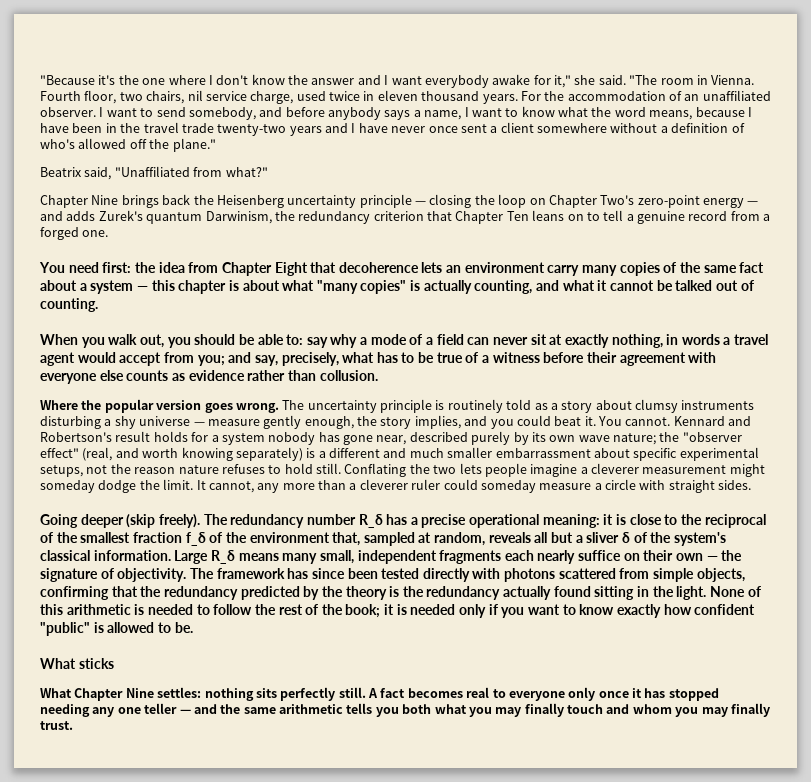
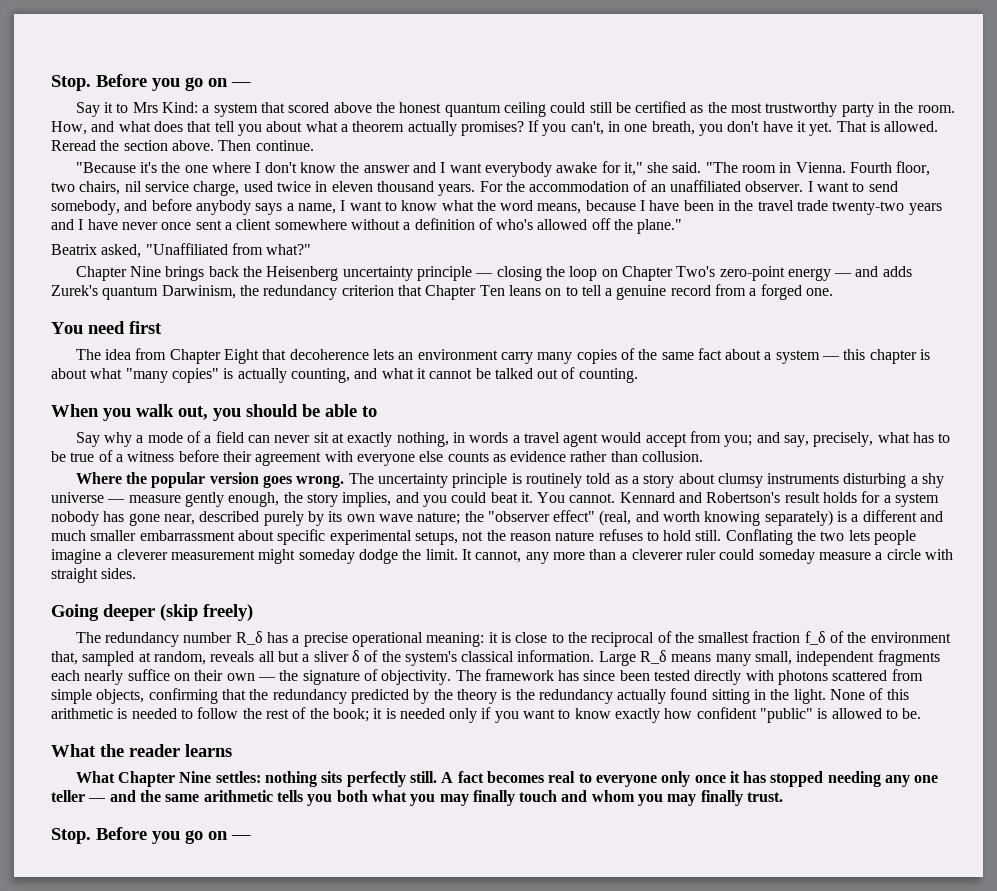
(40, 80) none -> [51,74,251,91] [75,101,955,117] [51,120,939,136] [51,140,314,151] Stop. Before you go on — // Say it to Mrs Kind: a system that scored above the honest quantum ceiling could still be certified as the most trustworthy party in the room. How, and what does that tell you about what a theorem actually promises? If you can't, in one breath, you don't have it yet. That is allowed. Reread the section above. Then continue. //
[84,167,112,180] said, -> [101,244,142,258] asked,
[102,262,156,273] first: the -> [129,321,162,334] [75,349,101,360] first // The
[286,334,328,348] to: say -> [362,406,377,417] [75,432,100,447] to // Say
[158,514,200,528] freely). -> [203,604,253,621] freely) //
[78,658,114,669] sticks -> [100,744,232,757] the reader learns
(73, 725) none -> [51,827,251,844] // Stop. Before you go on —

